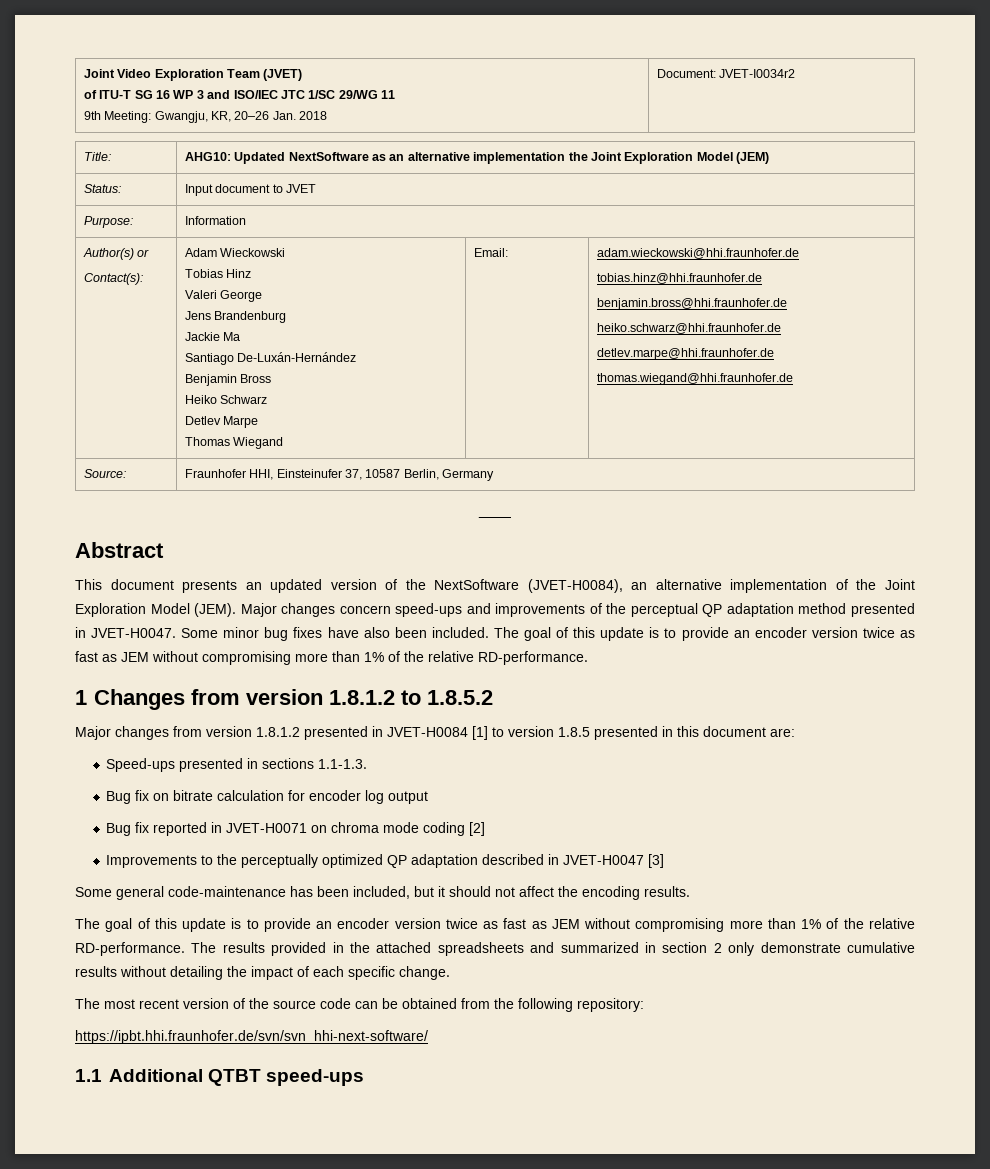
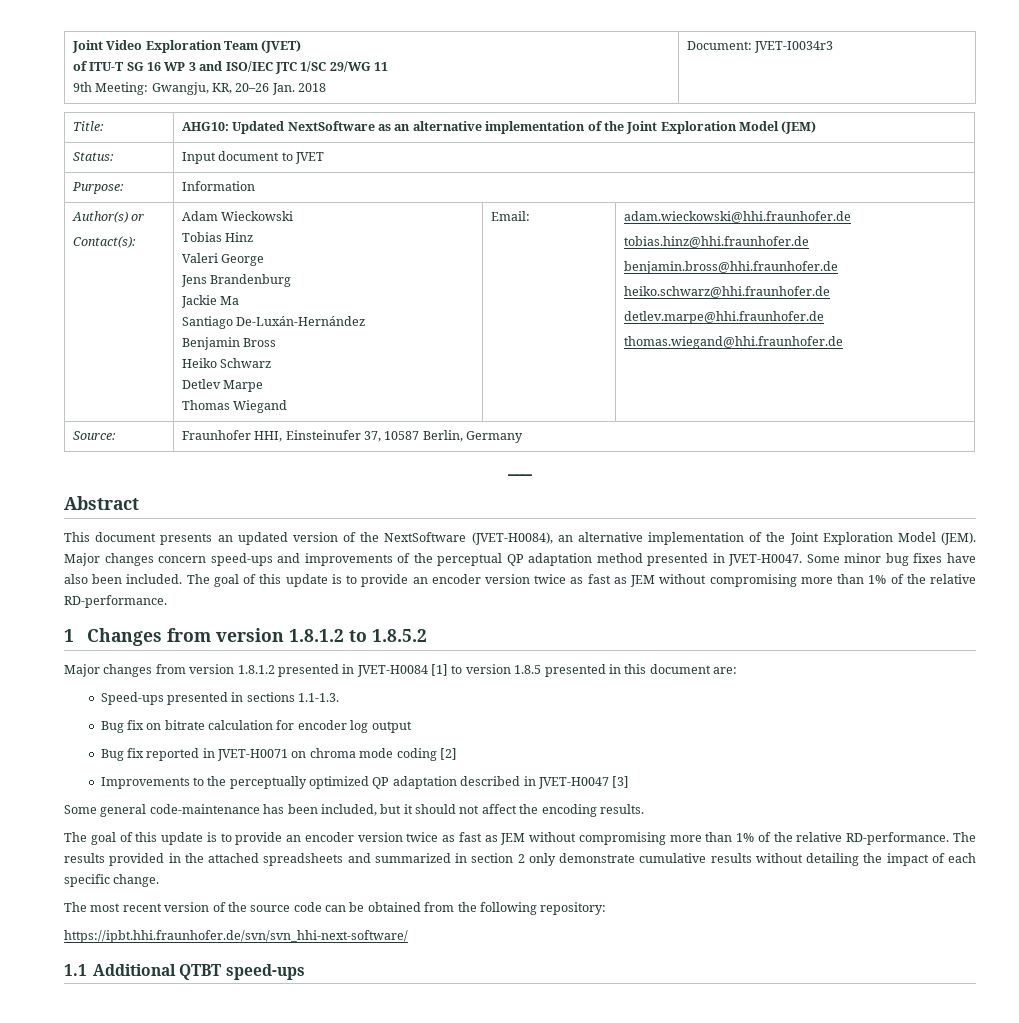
[719,69,796,78] JVET-I0034r2 -> [754,41,834,53] JVET-I0034r3
(566, 158) none -> [587,121,603,131] of

